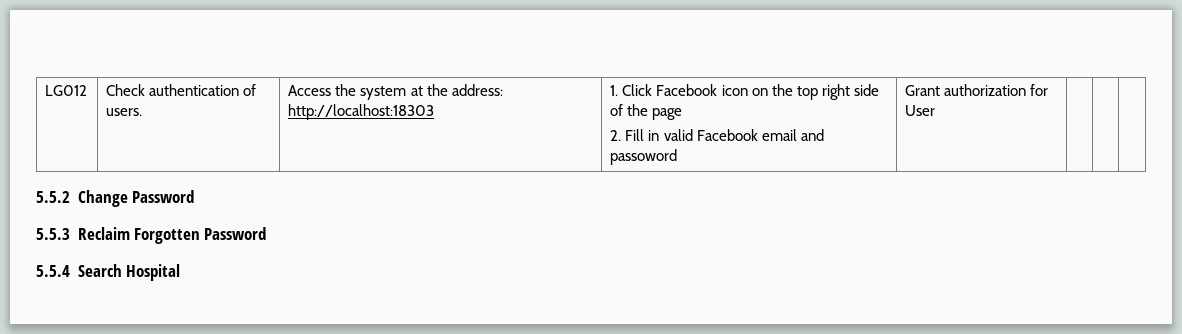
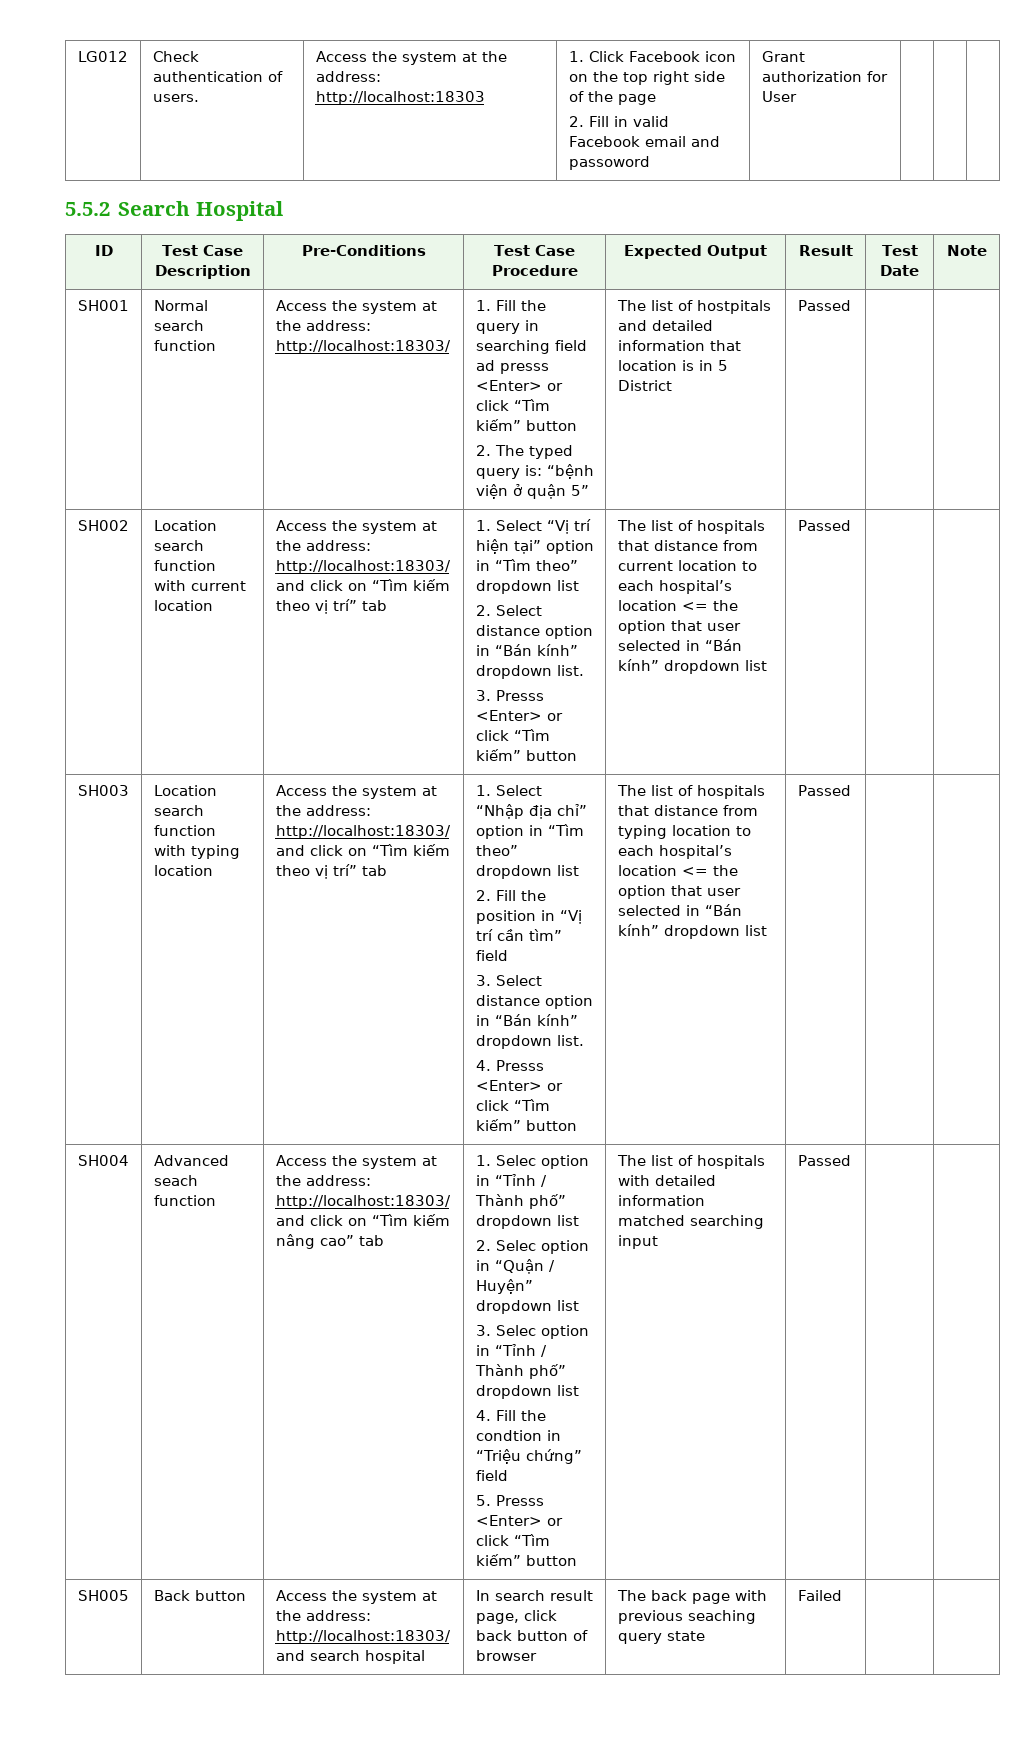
[77,190,194,207] [36,227,267,244] [36,264,180,281] Change Password // 5.5.3 Reclaim Forgotten Password // 5.5.4 Search Hospital -> [118,201,283,221] [94,245,113,256] [162,245,243,256] [154,265,251,279] [301,245,426,256] [494,245,575,256] [491,265,578,276] [624,245,767,259] [798,245,853,256] [881,245,918,256] [880,265,919,276] [946,245,987,256] [77,300,129,311] [153,300,208,311] [153,320,204,331] [153,340,216,351] [275,300,437,314] [275,320,371,331] [275,340,451,354] [475,300,547,311] [475,320,539,334] [475,340,587,354] [475,360,549,374] [475,380,563,391] [475,399,550,411] [475,419,577,431] [475,445,573,459] [475,464,594,479] [475,484,589,499] [616,300,771,314] [617,320,713,331] [617,340,741,351] [617,360,728,371] [617,380,672,391] [797,300,851,311] [77,520,129,531] [153,520,217,531] [153,540,204,551] [153,560,216,571] [153,580,246,591] [153,600,213,611] [275,520,437,534] [275,540,371,551] [275,560,451,574] [275,579,450,591] [275,599,387,614] [475,519,591,534] [475,539,594,554] [475,559,578,571] [475,580,579,594] [475,605,542,616] [475,625,593,639] [475,644,578,656] [475,665,584,679] [475,690,544,701] [475,710,563,721] [475,729,550,741] [475,749,577,761] [616,520,765,534] [617,540,758,551] [617,560,757,571] [617,580,732,594] [617,600,738,611] [617,620,741,634] [617,639,742,651] [617,659,767,674] [797,520,851,531] [77,785,129,796] [153,785,217,796] [153,805,204,816] [153,825,216,836] [153,845,240,859] [153,865,213,876] [275,785,437,799] [275,805,371,816] [275,825,451,839] [275,844,450,856] [275,864,387,879] [475,785,542,796] [475,804,587,819] [475,824,584,839] [475,845,518,856] [475,865,579,879] [475,890,547,901] [475,910,582,924] [475,929,562,941] [475,950,508,961] [475,975,542,986] [475,995,593,1009] [475,1014,578,1026] [475,1035,584,1049] [475,1060,544,1071] [475,1080,563,1091] [475,1099,550,1111] [475,1119,577,1131] [616,785,765,799] [617,805,758,816] [617,825,751,839] [617,845,732,859] [617,865,738,876] [617,885,741,899] [617,904,742,916] [617,924,767,939] [797,785,851,796] [77,1155,129,1166] [153,1155,229,1166] [153,1175,198,1186] [153,1195,216,1206] [275,1155,437,1169] [275,1175,371,1186] [275,1195,451,1209] [275,1214,450,1226] [275,1234,384,1249] [475,1155,589,1169] [475,1174,547,1187] [474,1194,566,1209] [475,1215,579,1229] [475,1240,589,1254] [475,1259,555,1274] [475,1279,533,1294] [475,1300,579,1314] [475,1325,589,1339] [475,1344,547,1357] [474,1364,566,1379] [475,1385,579,1399] [475,1410,547,1421] [475,1430,561,1441] [475,1449,583,1464] [475,1470,508,1481] [475,1495,544,1506] [475,1515,563,1526] [475,1534,550,1546] [475,1554,577,1566] [616,1155,765,1169] [617,1175,716,1186] [617,1195,705,1206] [617,1215,764,1229] [617,1235,658,1249] [797,1155,851,1166] [77,1590,129,1601] [153,1590,246,1601] [275,1590,437,1604] [275,1610,371,1621] [275,1630,451,1644] [275,1650,425,1664] [475,1590,593,1601] [475,1610,557,1624] [475,1630,588,1641] [475,1650,537,1661] [616,1590,767,1604] [617,1610,756,1624] [617,1631,705,1644] [797,1590,843,1601] Search Hospital // ID | Test Case Description | Pre-Conditions | Test Case Procedure | Expected Output | Result | Test Date | Note // SH001 | Normal search function | Access the system at the address: http://localhost:18303/ | 1. Fill the query in searching field ad presss <Enter> or click “Tìm kiếm” button // 2. The typed query is: “bệnh viện ở quận 5” | The list of hostpitals and detailed information that location is in 5 District | Passed | | // SH002 | Location search function with current location | Access the system at the address: http://localhost:18303/ and click on “Tìm kiếm theo vị trí” tab | 1. Select “Vị trí hiện tại” option in “Tìm theo” dropdown list // 2. Select distance option in “Bán kính” dropdown list. // 3. Presss <Enter> or click “Tìm kiếm” button | The list of hospitals that distance from current location to each hospital’s location <= the option that user selected in “Bán kính” dropdown list | Passed | | // SH003 | Location search function with typing location | Access the system at the address: http://localhost:18303/ and click on “Tìm kiếm theo vị trí” tab | 1. Select “Nhập địa chỉ” option in “Tìm theo” dropdown list // 2. Fill the position in “Vị trí cần tìm” field // 3. Select distance option in “Bán kính” dropdown list. // 4. Presss <Enter> or click “Tìm kiếm” button | The list of hospitals that distance from typing location to each hospital’s location <= the option that user selected in “Bán kính” dropdown list | Passed | | // SH004 | Advanced seach function | Access the system at the address: http://localhost:18303/ and click on “Tìm kiếm nâng cao” tab | 1. Selec option in “Tỉnh / Thành phố” dropdown list // 2. Selec option in “Quận / Huyện” dropdown list // 3. Selec option in “Tỉnh / Thành phố” dropdown list // 4. Fill the condtion in “Triệu chứng” field // 5. Presss <Enter> or click “Tìm kiếm” button | The list of hospitals with detailed information matched searching input | Passed | | // SH005 | Back button | Access the system at the address: http://localhost:18303/ and search hospital | In search result page, click back button of browser | The back page with previous seaching query state | Failed | |

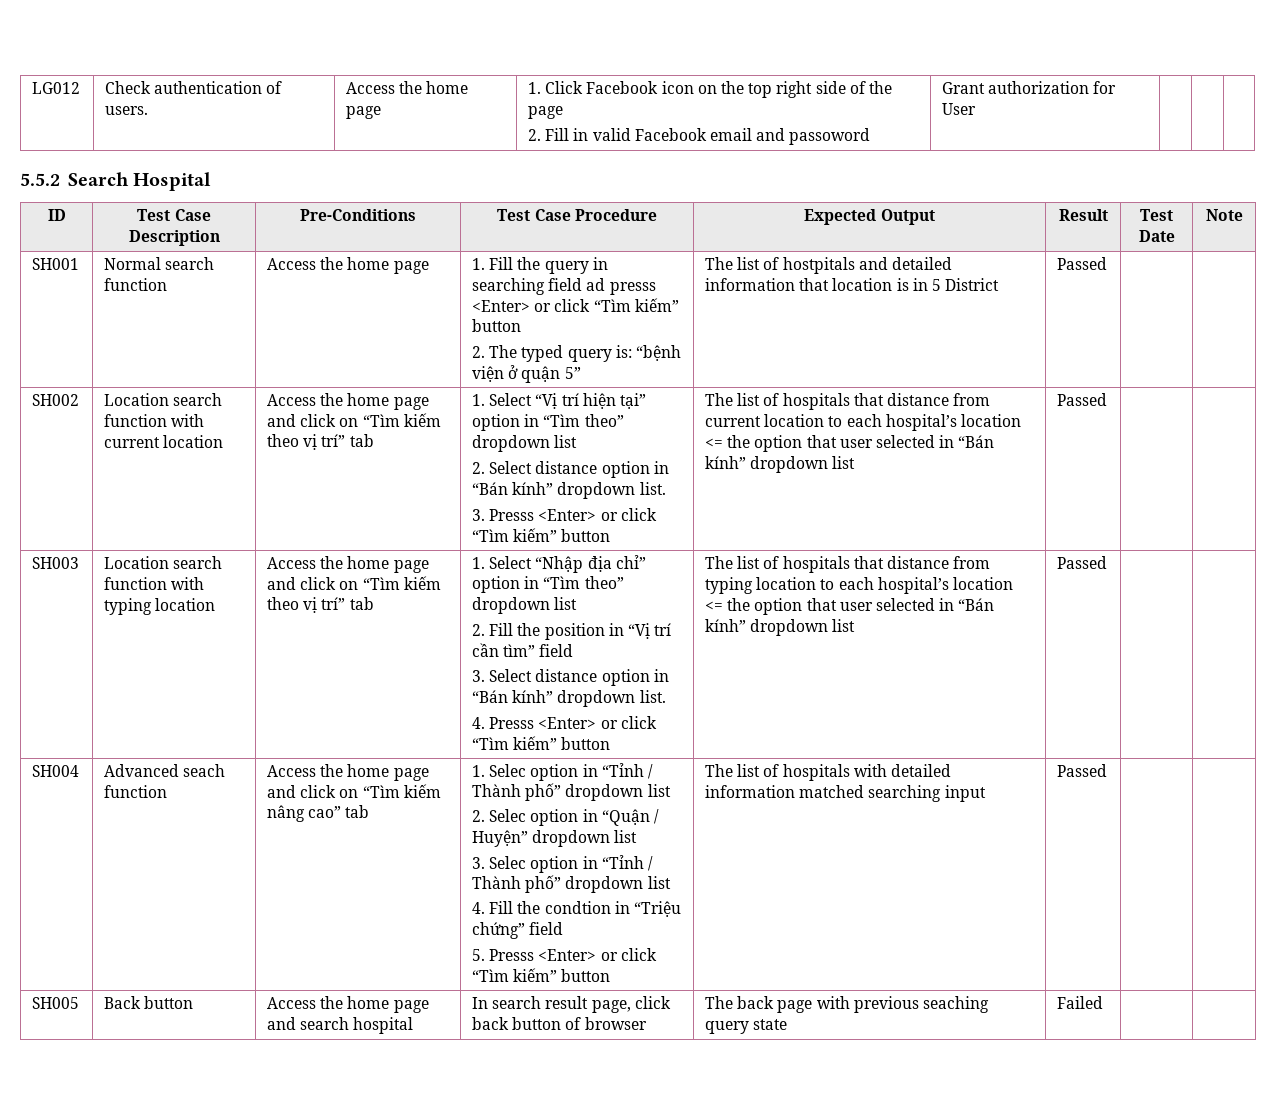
[401,51,507,65] [315,71,381,82] [315,91,485,105] system at the address: http://localhost:18303 -> [426,81,469,94] [346,106,382,119] home page
[361,301,437,314] [275,320,371,331] [275,340,451,354] system at the address: http://localhost:18303/ -> [347,257,429,274] home page
[361,521,437,534] [275,540,371,551] [275,560,451,574] system at the address: http://localhost:18303/ -> [347,393,429,410] home page
[361,786,437,799] [275,805,371,816] [275,825,451,839] system at the address: http://localhost:18303/ -> [347,556,429,573] home page
[361,1156,437,1169] [275,1175,371,1186] [275,1195,451,1209] system at the address: http://localhost:18303/ -> [347,764,429,781] home page
[361,1591,437,1604] [275,1610,371,1621] [275,1630,451,1644] system at the address: http://localhost:18303/ -> [347,996,429,1013] home page

